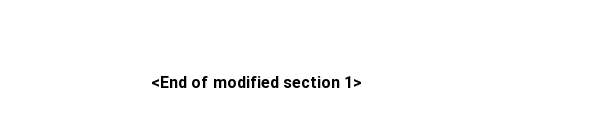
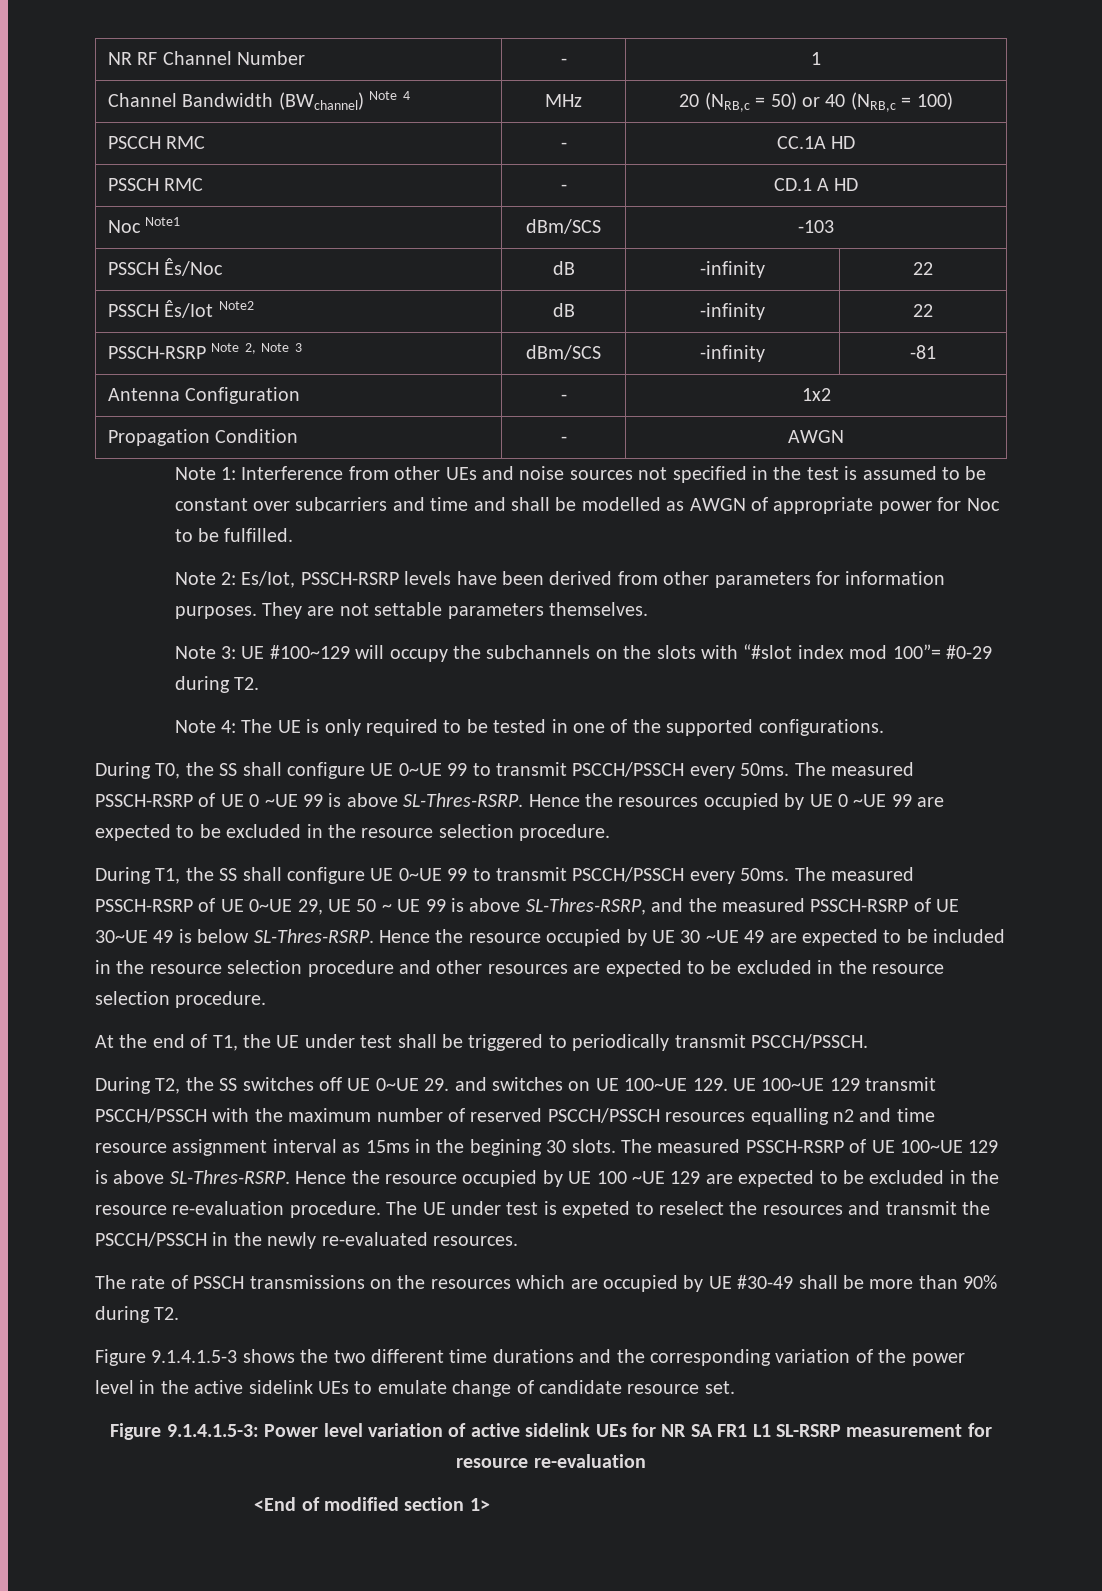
(150, 82) none -> [108,51,306,65] [560,58,567,65] [811,52,822,65] [108,91,410,110] [545,94,582,107] [679,92,953,112] [108,136,206,149] [560,142,567,149] [776,136,856,149] [108,178,204,191] [560,184,567,191] [773,178,859,191] [108,217,181,233] [526,219,601,234] [798,220,835,233] [108,258,224,276] [552,261,575,275] [700,261,765,278] [913,262,933,275] [108,300,254,318] [552,303,575,317] [700,303,765,320] [913,304,933,317] [108,343,302,359] [526,345,601,360] [700,345,765,362] [910,345,936,359] [108,387,301,404] [560,394,567,401] [801,388,831,401] [108,429,299,446] [560,436,567,443] [788,430,845,443] [174,466,987,483] [174,497,1000,514] [174,528,294,542] [174,571,946,588] [174,602,648,619] [174,644,992,662] [174,676,259,693] [174,719,884,736] [95,762,914,779] [95,793,945,810] [95,824,611,841] [95,867,914,884] [95,898,960,915] [95,929,1006,946] [95,960,944,977] [95,991,267,1008] [95,1034,868,1051] [95,1077,937,1094] [95,1108,935,1125] [95,1139,999,1156] [95,1170,1000,1187] [95,1201,990,1218] [95,1232,518,1249] [95,1275,998,1292] [95,1306,180,1323] [95,1349,965,1366] [95,1380,735,1397] [110,1423,992,1440] [456,1454,646,1468] NR RF Channel Number | - | 1 // Channel Bandwidth (BWchannel) Note 4 | MHz | 20 (NRB,c = 50) or 40 (NRB,c = 100) // PSCCH RMC | - | CC.1A HD // PSSCH RMC | - | CD.1 A HD // Noc Note1 | dBm/SCS | -103 // PSSCH Ês/Noc | dB | -infinity | 22 // PSSCH Ês/Iot Note2 | dB | -infinity | 22 // PSSCH-RSRP Note 2, Note 3 | dBm/SCS | -infinity | -81 // Antenna Configuration | - | 1x2 // Propagation Condition | - | AWGN // Note 1: Interference from other UEs and noise sources not specified in the test is assumed to be constant over subcarriers and time and shall be modelled as AWGN of appropriate power for Noc to be fulfilled. // Note 2: Es/Iot, PSSCH-RSRP levels have been derived from other parameters for information purposes. They are not settable parameters themselves. // Note 3: UE #100~129 will occupy the subchannels on the slots with “#slot index mod 100”= #0-29 during T2. // Note 4: The UE is only required to be tested in one of the supported configurations. // During T0, the SS shall configure UE 0~UE 99 to transmit PSCCH/PSSCH every 50ms. The measured PSSCH-RSRP of UE 0 ~UE 99 is above SL-Thres-RSRP. Hence the resources occupied by UE 0 ~UE 99 are expected to be excluded in the resource selection procedure. // During T1, the SS shall configure UE 0~UE 99 to transmit PSCCH/PSSCH every 50ms. The measured PSSCH-RSRP of UE 0~UE 29, UE 50 ~ UE 99 is above SL-Thres-RSRP, and the measured PSSCH-RSRP of UE 30~UE 49 is below SL-Thres-RSRP. Hence the resource occupied by UE 30 ~UE 49 are expected to be included in the resource selection procedure and other resources are expected to be excluded in the resource selection procedure. // At the end of T1, the UE under test shall be triggered to periodically transmit PSCCH/PSSCH. // During T2, the SS switches off UE 0~UE 29. and switches on UE 100~UE 129. UE 100~UE 129 transmit PSCCH/PSSCH with the maximum number of reserved PSCCH/PSSCH resources equalling n2 and time resource assignment interval as 15ms in the begining 30 slots. The measured PSSCH-RSRP of UE 100~UE 129 is above SL-Thres-RSRP. Hence the resource occupied by UE 100 ~UE 129 are expected to be excluded in the resource re-evaluation procedure. The UE under test is expeted to reselect the resources and transmit the PSCCH/PSSCH in the newly re-evaluated resources. // The rate of PSSCH transmissions on the resources which are occupied by UE #30-49 shall be more than 90% during T2. // Figure 9.1.4.1.5-3 shows the two different time durations and the corresponding variation of the power level in the active sidelink UEs to emulate change of candidate resource set. // Figure 9.1.4.1.5-3: Power level variation of active sidelink UEs for NR SA FR1 L1 SL-RSRP measurement for resource re-evaluation //

